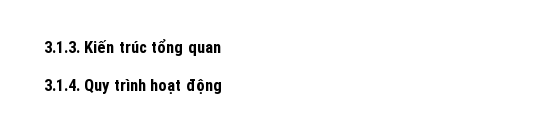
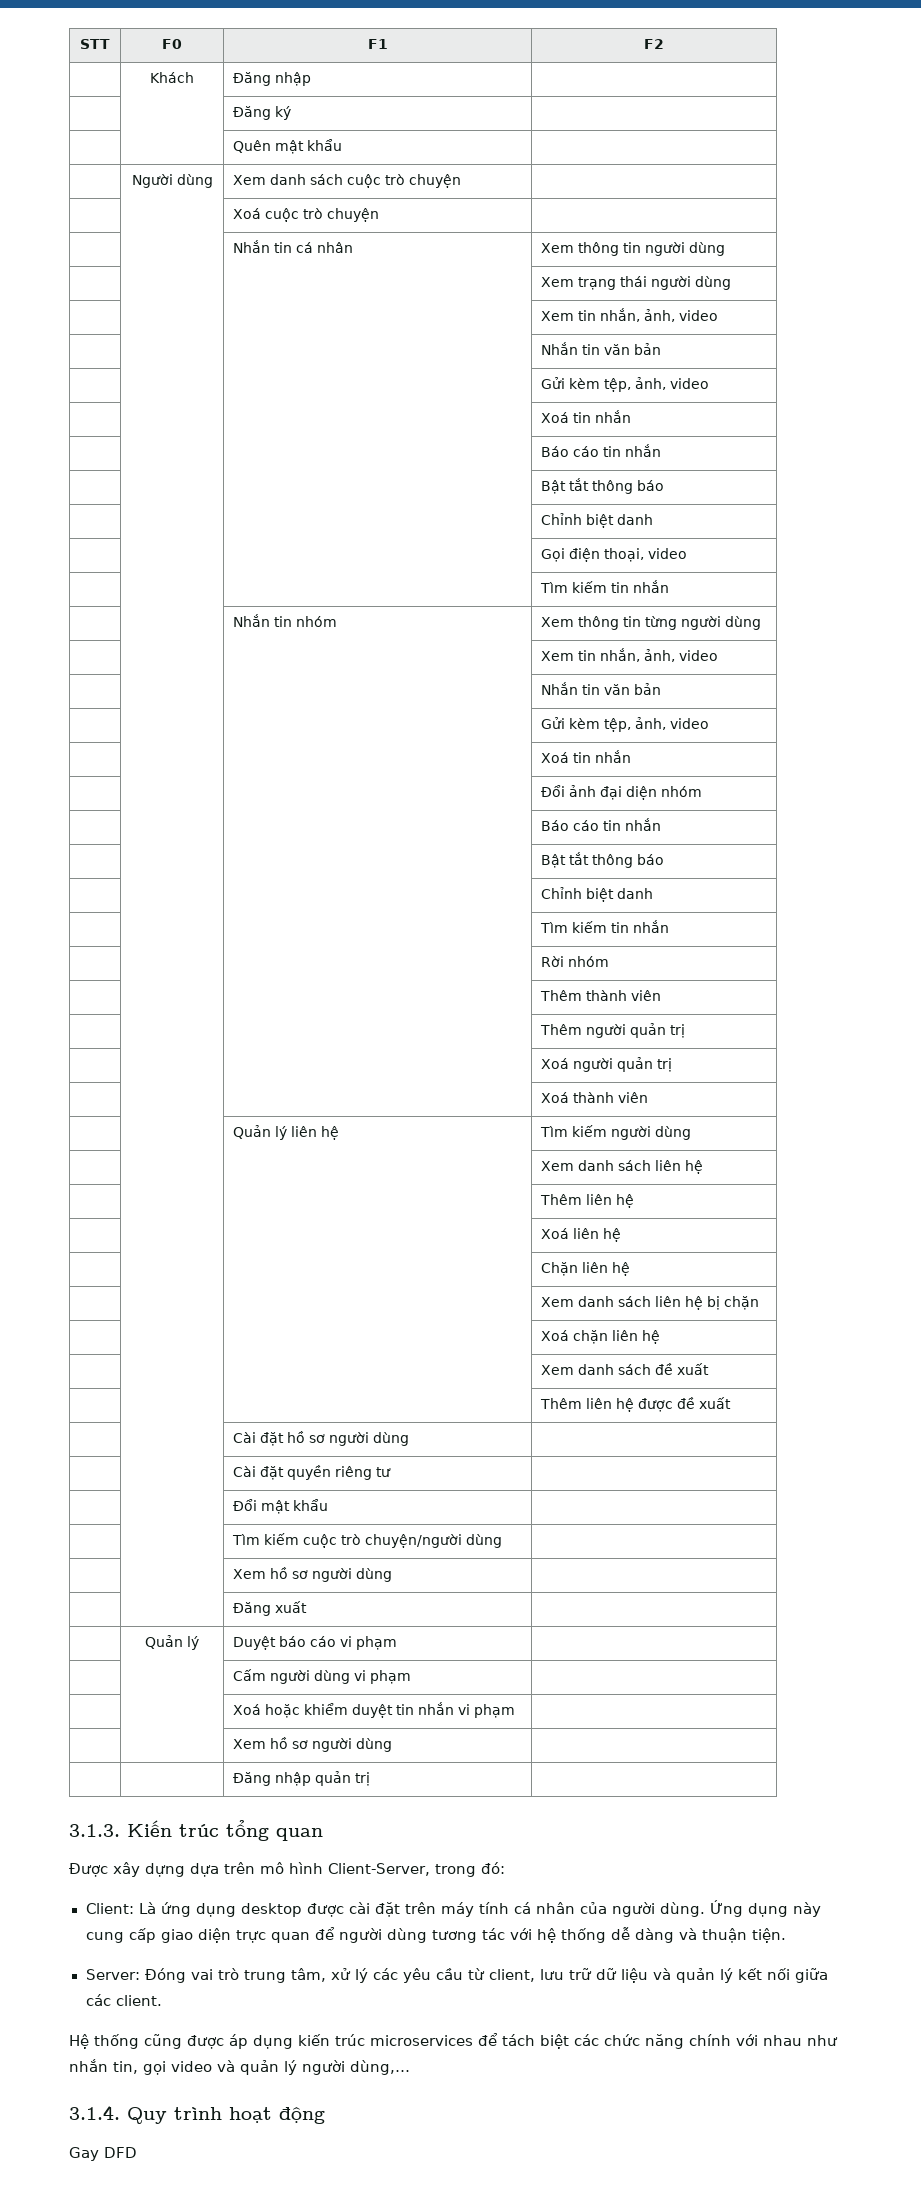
(44, 47) none -> [80,39,110,49] [162,39,182,49] [367,39,388,49] [644,39,664,49] [150,72,194,83] [233,72,312,86] [233,106,292,120] [233,139,343,154] [131,174,213,188] [233,174,462,188] [233,208,380,222] [233,240,354,253] [541,242,726,256] [541,276,732,290] [541,308,719,322] [541,342,662,355] [541,377,710,392] [541,410,632,423] [541,444,662,457] [541,478,665,494] [541,513,654,528] [541,548,688,562] [540,580,670,593] [233,614,338,627] [541,616,762,630] [541,648,719,662] [541,682,662,695] [541,717,710,732] [541,750,632,763] [541,785,703,800] [541,818,662,831] [541,852,665,868] [541,887,654,902] [540,920,670,933] [541,956,610,967] [540,990,662,1001] [540,1023,686,1038] [541,1057,673,1072] [541,1092,649,1103] [233,1125,340,1140] [540,1125,692,1140] [541,1160,704,1174] [540,1194,635,1208] [541,1228,622,1242] [541,1262,631,1276] [541,1296,760,1310] [541,1330,661,1344] [541,1363,710,1375] [540,1397,732,1412] [233,1431,410,1446] [233,1465,392,1480] [233,1499,329,1514] [232,1533,503,1548] [233,1567,393,1582] [233,1601,308,1616] [145,1635,199,1650] [233,1636,398,1650] [233,1669,412,1684] [233,1702,516,1718] [233,1737,393,1752] [233,1771,371,1786] STT | F0 | F1 | F2 // | Khách | Đăng nhập | // | | Đăng ký | // | | Quên mật khẩu | // | Người dùng | Xem danh sách cuộc trò chuyện | // | | Xoá cuộc trò chuyện | // | | Nhắn tin cá nhân | Xem thông tin người dùng // | | | Xem trạng thái người dùng // | | | Xem tin nhắn, ảnh, video // | | | Nhắn tin văn bản // | | | Gửi kèm tệp, ảnh, video // | | | Xoá tin nhắn // | | | Báo cáo tin nhắn // | | | Bật tắt thông báo // | | | Chỉnh biệt danh // | | | Gọi điện thoại, video // | | | Tìm kiếm tin nhắn // | | Nhắn tin nhóm | Xem thông tin từng người dùng // | | | Xem tin nhắn, ảnh, video // | | | Nhắn tin văn bản // | | | Gửi kèm tệp, ảnh, video // | | | Xoá tin nhắn // | | | Đổi ảnh đại diện nhóm // | | | Báo cáo tin nhắn // | | | Bật tắt thông báo // | | | Chỉnh biệt danh // | | | Tìm kiếm tin nhắn // | | | Rời nhóm // | | | Thêm thành viên // | | | Thêm người quản trị // | | | Xoá người quản trị // | | | Xoá thành viên // | | Quản lý liên hệ | Tìm kiếm người dùng // | | | Xem danh sách liên hệ // | | | Thêm liên hệ // | | | Xoá liên hệ // | | | Chặn liên hệ // | | | Xem danh sách liên hệ bị chặn // | | | Xoá chặn liên hệ // | | | Xem danh sách đề xuất // | | | Thêm liên hệ được đề xuất // | | Cài đặt hồ sơ người dùng | // | | Cài đặt quyền riêng tư | // | | Đổi mật khẩu | // | | Tìm kiếm cuộc trò chuyện/người dùng | // | | Xem hồ sơ người dùng | // | | Đăng xuất | // | Quản lý | Duyệt báo cáo vi phạm | // | | Cấm người dùng vi phạm | // | | Xoá hoặc khiểm duyệt tin nhắn vi phạm | // | | Xem hồ sơ người dùng | // | | Đăng nhập quản trị | //
(221, 50) none -> [69,1862,505,1877] [85,1900,821,1917] [85,1927,786,1943] [85,1968,828,1983] [85,1994,162,2006] [69,2033,838,2049] [69,2059,410,2075] // Được xây dựng dựa trên mô hình Client-Server, trong đó: // Client: Là ứng dụng desktop được cài đặt trên máy tính cá nhân của người dùng. Ứng dụng này cung cấp giao diện trực quan để người dùng tương tác với hệ thống dễ dàng và thuận tiện. // Server: Đóng vai trò trung tâm, xử lý các yêu cầu từ client, lưu trữ dữ liệu và quản lý kết nối giữa các client. // Hệ thống cũng được áp dụng kiến trúc microservices để tách biệt các chức năng chính với nhau như nhắn tin, gọi video và quản lý người dùng,…
(222, 86) none -> [69,2147,137,2161] // Gay DFD

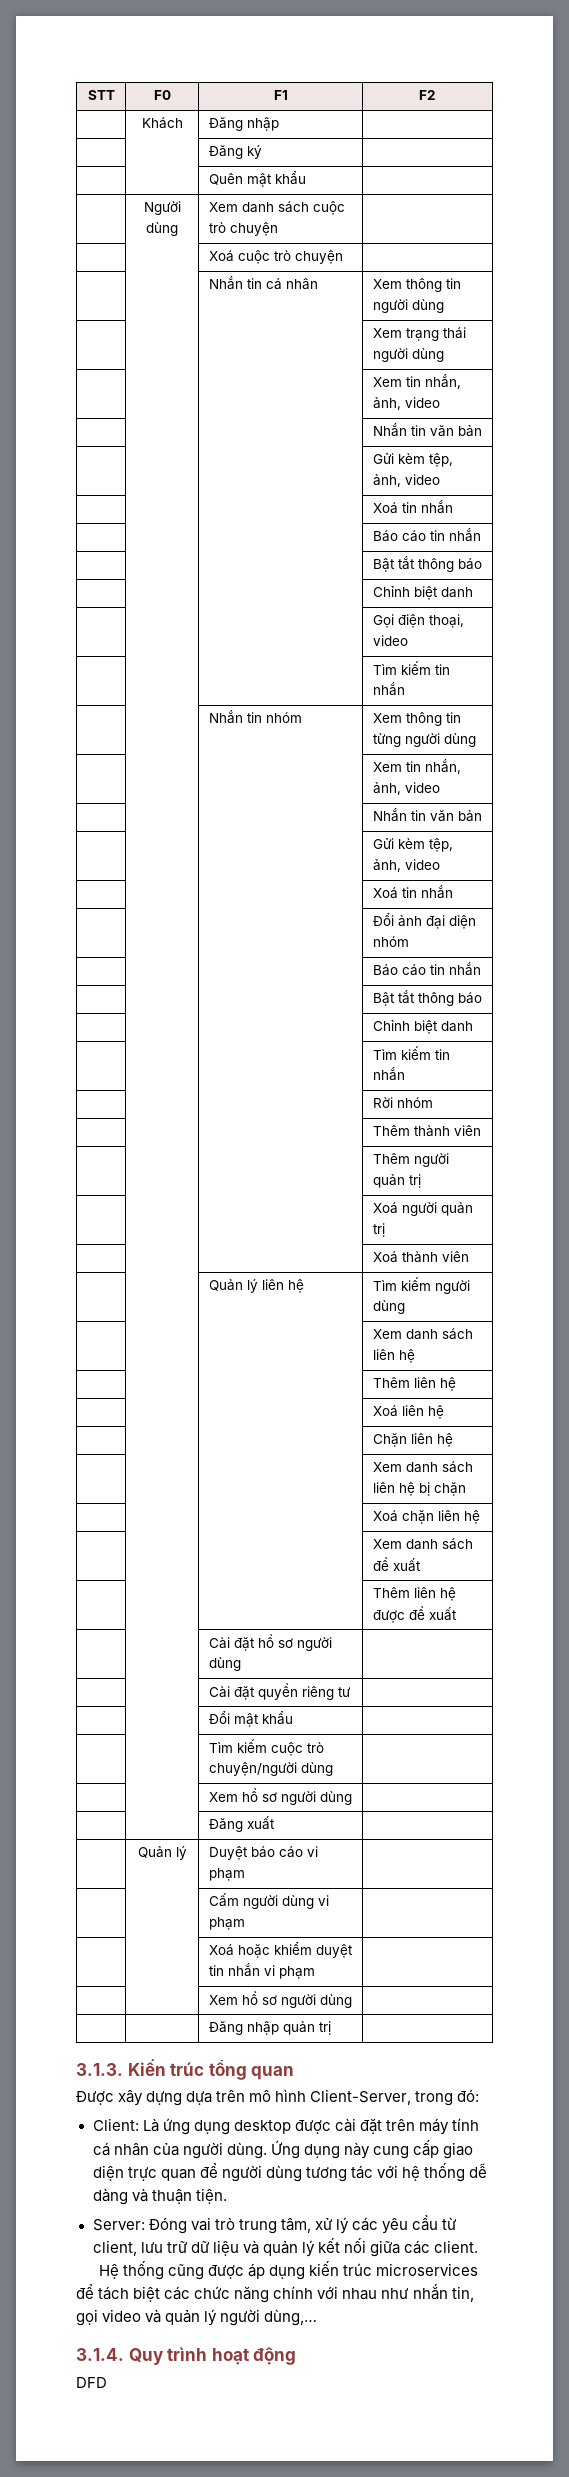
[69,2147,99,2161] Gay -> (297, 2356) none

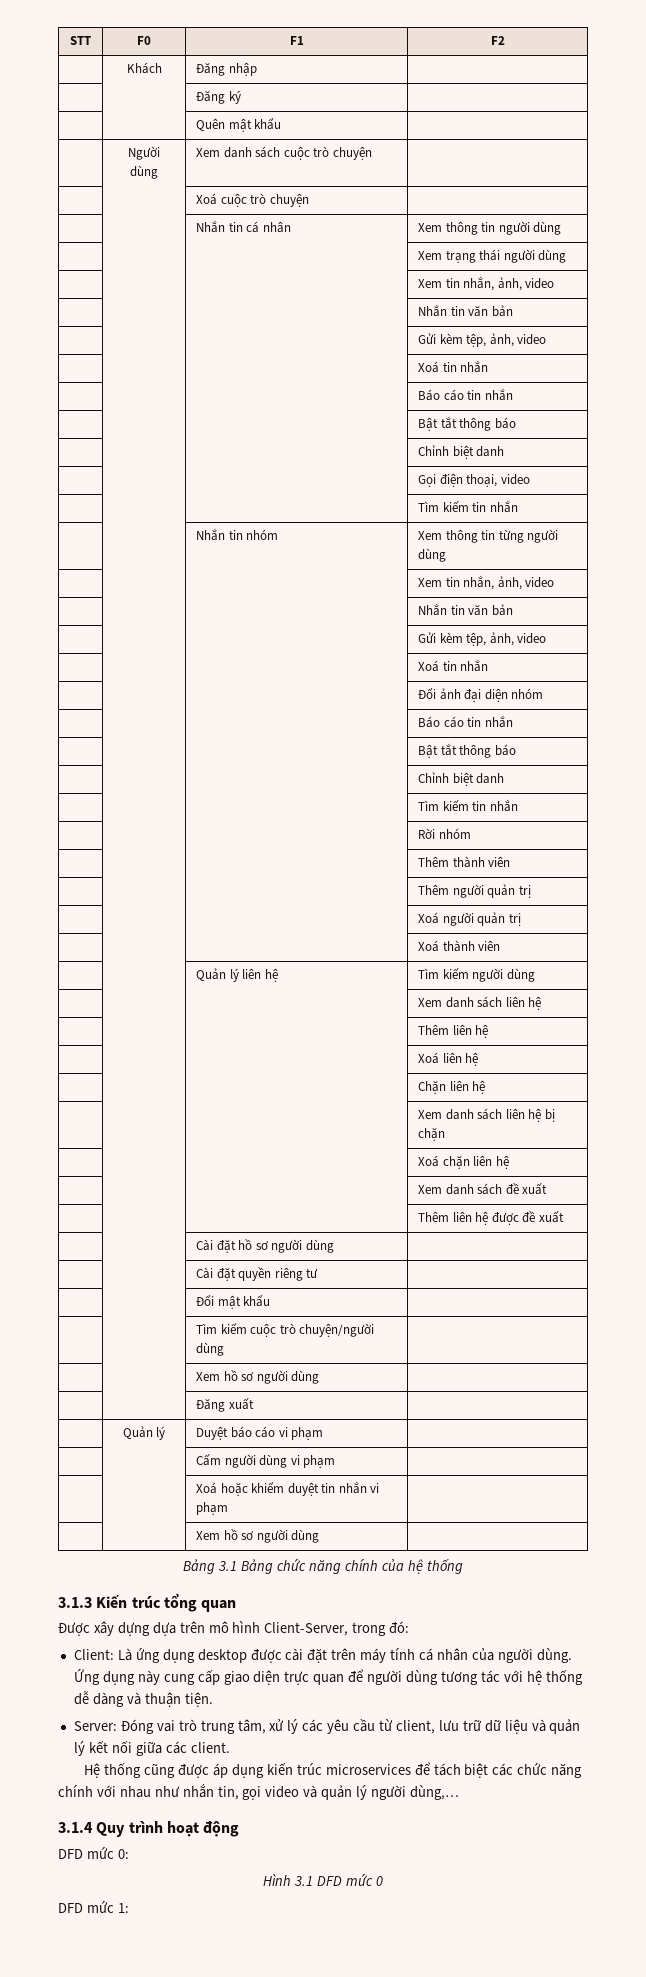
[208,2021,331,2035] [76,2063,123,2076] // | | Đăng nhập quản trị | // 3.1.3. -> [183,1559,463,1574] [58,1597,92,1608] // Bảng 3.1 Bảng chức năng chính của hệ thống // 3.1.3
[76,2348,124,2361] 3.1.4. -> [58,1822,93,1833] 3.1.4
(107, 2382) none -> [86,1847,129,1859] [263,1874,383,1886] [58,1901,129,1913] mức 0: // Hình 3.1 DFD mức 0 // DFD mức 1:

